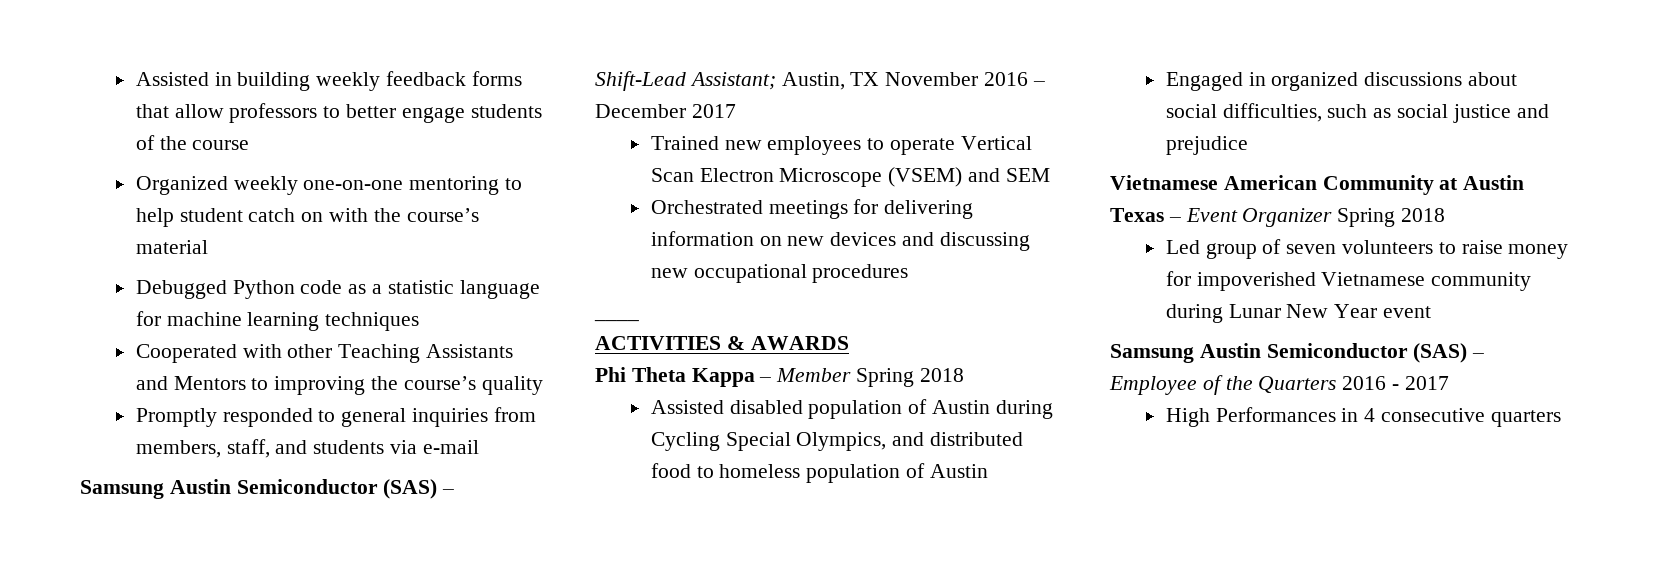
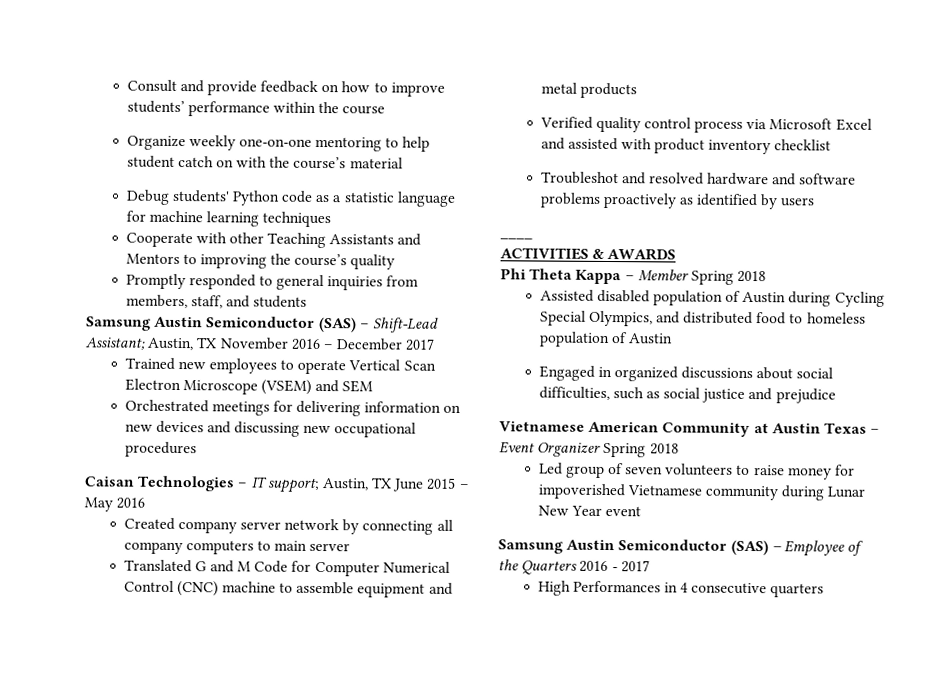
[135,71,522,91] [135,103,542,123] [135,135,155,150] Assisted in building weekly feedback forms that allow professors to better engage students of -> [126,79,445,97] [126,100,316,117] Consult and provide feedback on how to improve students’ performance within
[135,176,228,195] Organized -> [126,135,186,151] Organize
[135,280,227,299] Debugged -> [125,189,230,205] Debug students'
[135,344,237,363] Cooperated -> [125,232,193,248] Cooperate
[390,440,479,454] via e-mail -> (308, 301) none
(909, 273) none -> [84,475,469,493] [84,497,146,512] [123,517,453,535] [123,540,351,555] [123,559,450,577] [123,580,453,598] [540,82,637,99] [539,116,872,133] [540,137,832,155] [540,171,857,186] [539,192,815,210] // Caisan Technologies – IT support; Austin, TX June 2015 – May 2016 // Created company server network by connecting all company computers to main server // Translated G and M Code for Computer Numerical Control (CNC) machine to assemble equipment and metal products // Verified quality control process via Microsoft Excel and assisted with product inventory checklist // Troubleshot and resolved hardware and software problems proactively as identified by users

